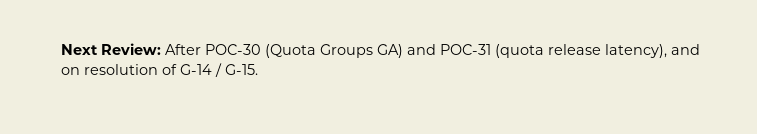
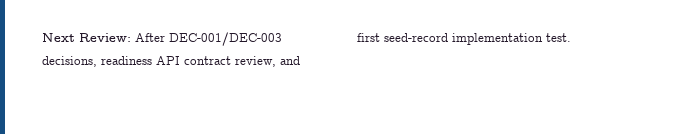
[205,44,700,58] [61,63,258,77] POC-30 (Quota Groups GA) and POC-31 (quota release latency), and on resolution of G-14 / G-15. -> [169,32,282,46] [42,56,300,67] [357,33,571,45] DEC-001/DEC-003 decisions, readiness API contract review, and first seed-record implementation test.

